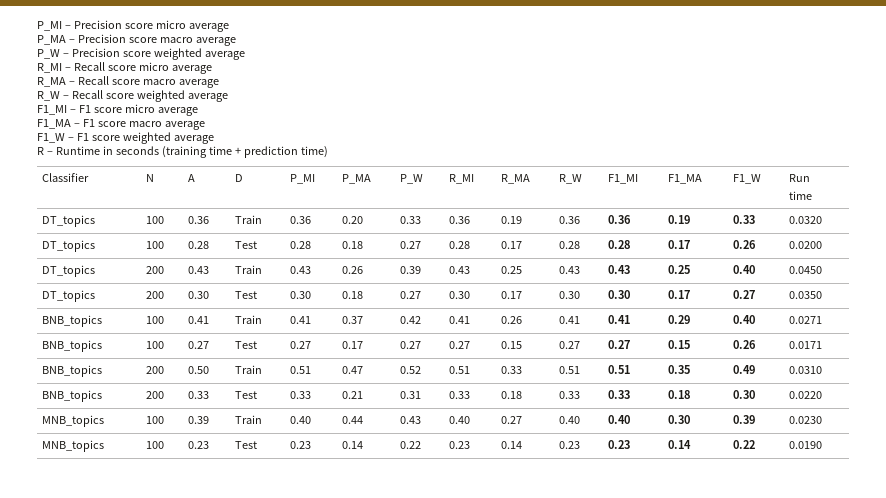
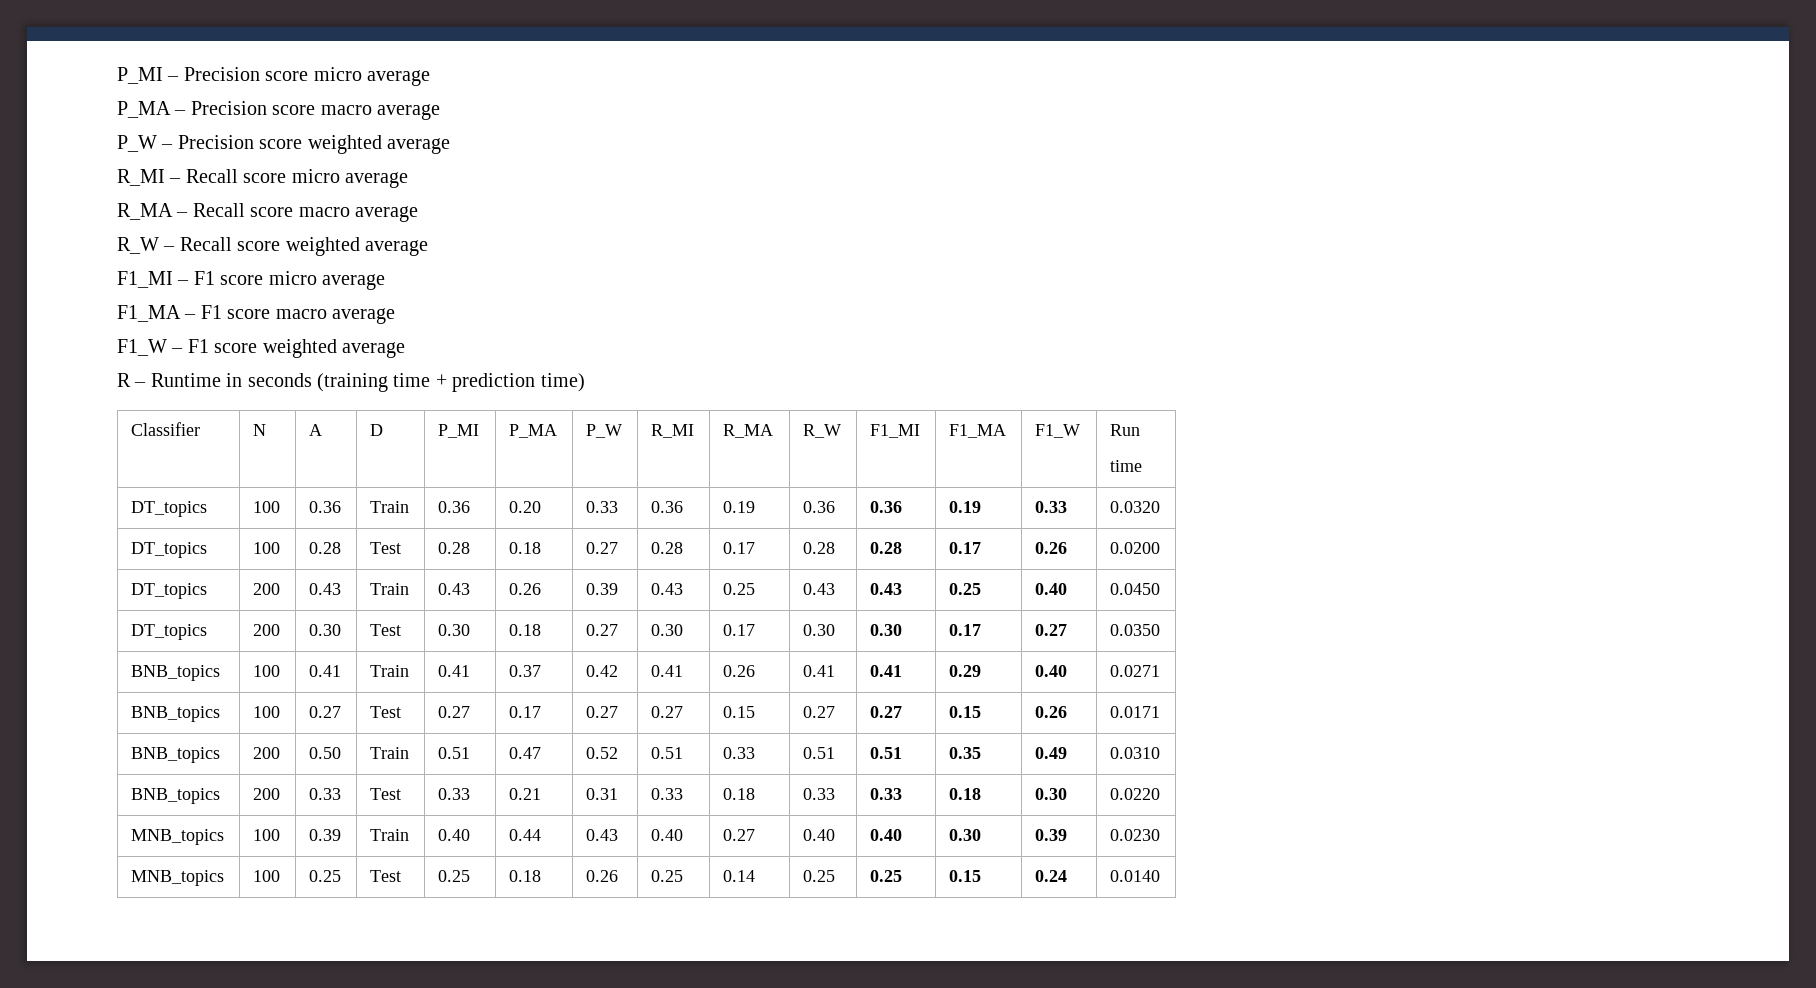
[188,441,210,449] [235,441,258,449] [290,441,312,449] [342,441,364,449] [400,441,422,449] [449,441,471,449] [501,441,523,449] [559,441,581,449] [608,440,631,449] [668,440,692,449] [733,440,756,449] [789,441,823,449] 0.23 | Test | 0.23 | 0.14 | 0.22 | 0.23 | 0.14 | 0.23 | 0.23 | 0.14 | 0.22 | 0.0190 -> [309,870,342,882] [370,870,402,882] [438,870,471,882] [509,870,542,882] [586,870,619,882] [651,870,684,882] [723,870,756,882] [803,870,836,882] [870,870,903,882] [949,870,982,882] [1035,870,1068,882] [1110,870,1161,882] 0.25 | Test | 0.25 | 0.18 | 0.26 | 0.25 | 0.14 | 0.25 | 0.25 | 0.15 | 0.24 | 0.0140

